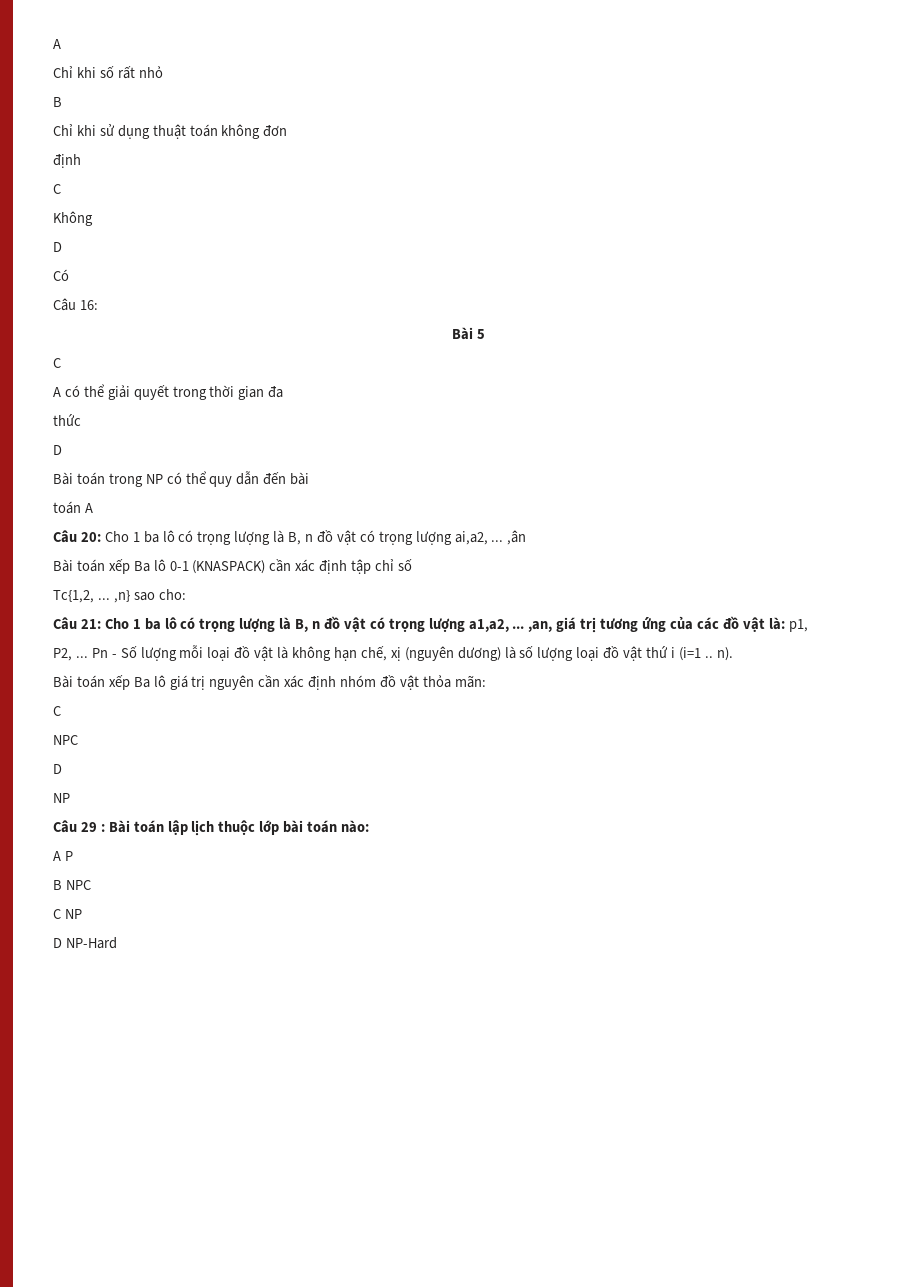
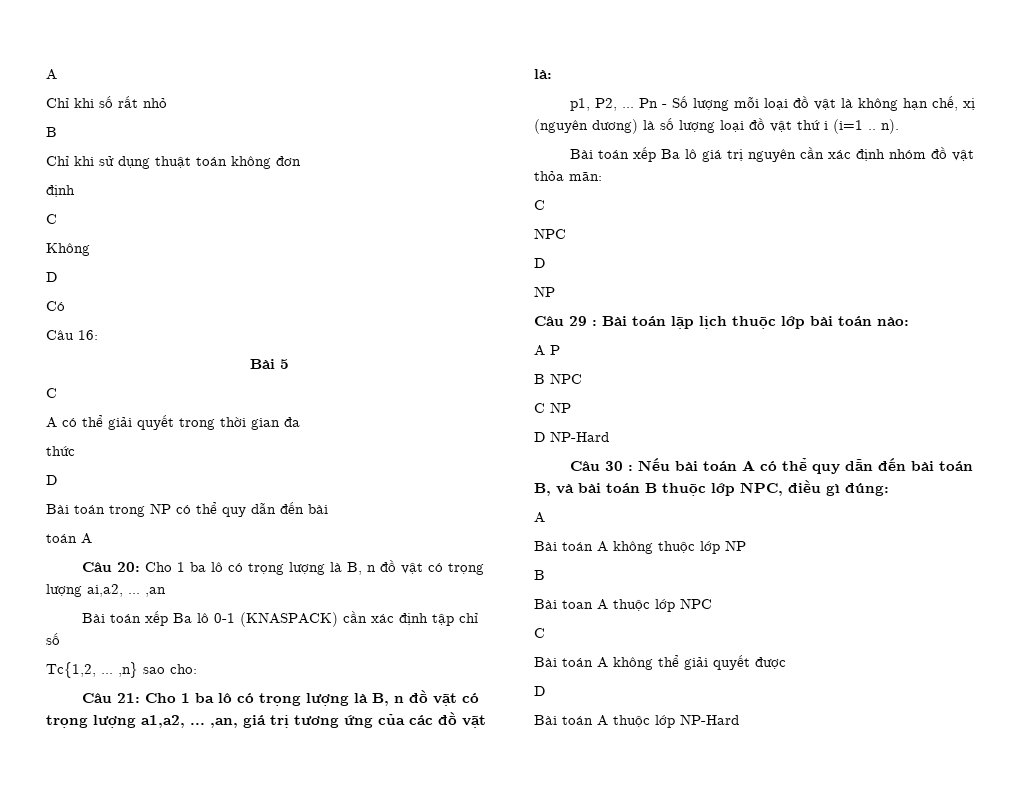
[507,530,527,545] ,ân -> [145,587,166,597] ,an
(785, 623) none -> (552, 74) //
(808, 625) // -> (590, 104) none
(117, 943) none -> [569,458,973,474] [534,480,889,496] [534,512,545,523] [534,540,746,554] [534,570,545,580] [534,598,712,612] [534,628,545,638] [534,655,786,670] [534,686,545,696] [534,714,739,728] // Câu 30 : Nếu bài toán A có thể quy dẫn đến bài toán B, và bài toán B thuộc lớp NPC, điều gì đúng: // A // Bài toán A không thuộc lớp NP // B // Bài toan A thuộc lớp NPC // C // Bài toán A không thể giải quyết được // D // Bài toán A thuộc lớp NP-Hard

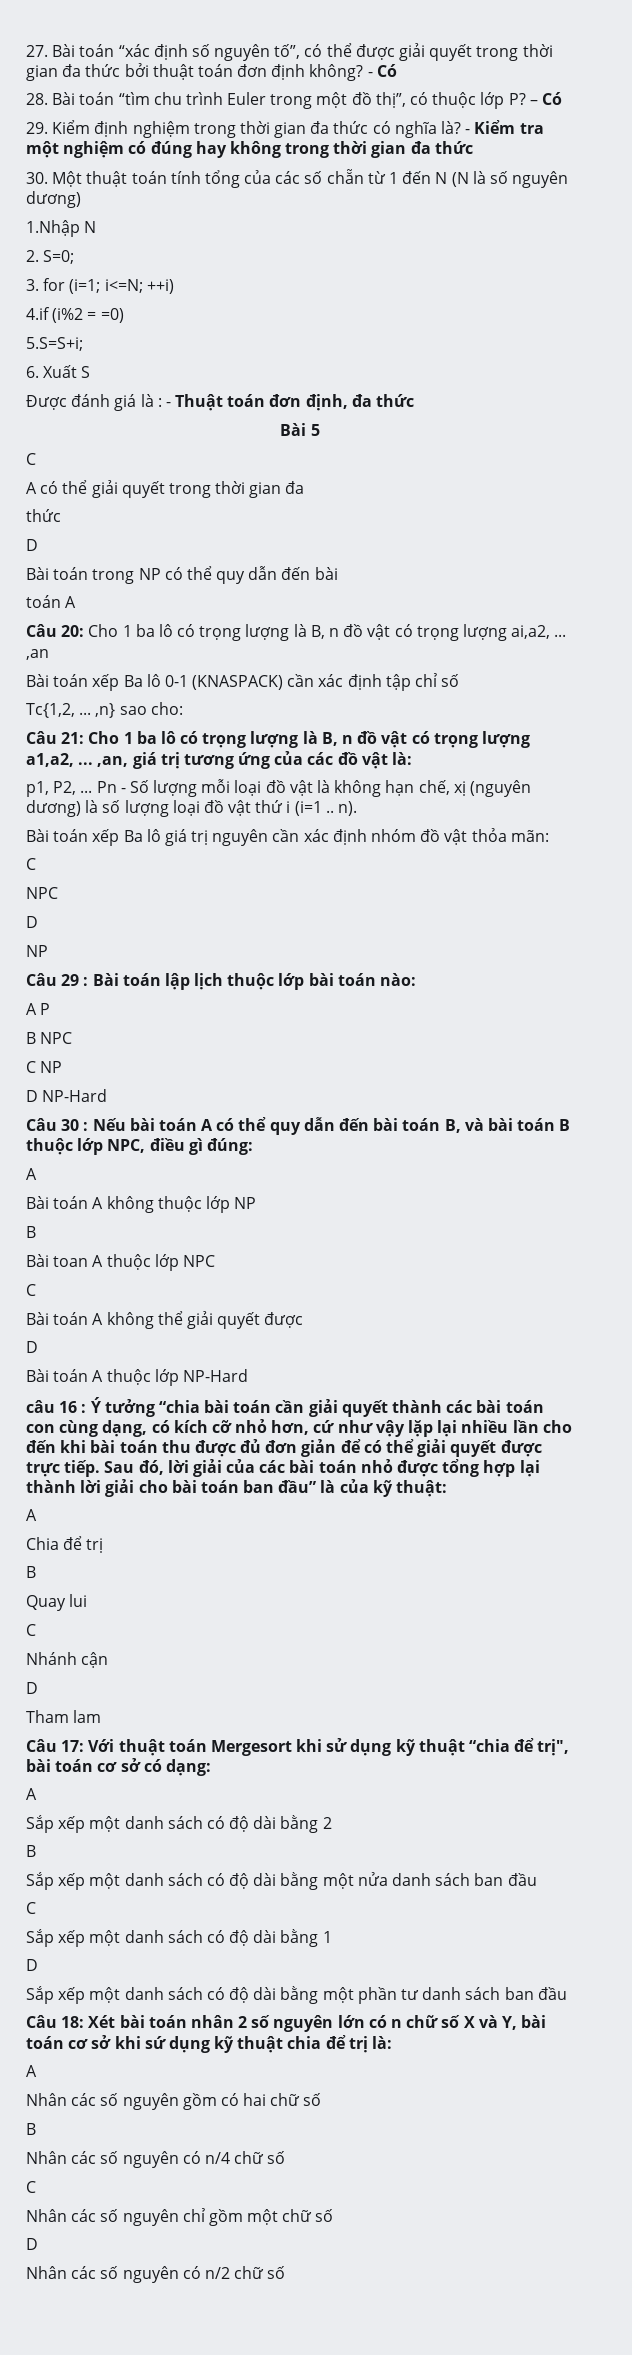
[46,69,57,80] [46,96,167,108] [46,127,57,137] [46,156,301,169] [46,185,75,197] [46,214,57,224] [46,243,90,256] [46,272,57,282] [46,301,65,311] [46,330,98,340] A // Chỉ khi số rất nhỏ // B // Chỉ khi sử dụng thuật toán không đơn // định // C // Không // D // Có // Câu 16: -> [26,43,553,61] [26,63,397,81] [26,92,562,109] [26,120,544,138] [26,141,473,158] [26,169,569,188] [26,191,81,208] [26,220,97,237] [26,250,75,264] [26,278,174,294] [26,307,124,323] [26,337,83,351] [26,365,91,378] [26,394,415,411] 27. Bài toán “xác định số nguyên tố”, có thể được giải quyết trong thời gian đa thức bởi thuật toán đơn định không? - Có // 28. Bài toán “tìm chu trình Euler trong một đồ thị”, có thuộc lớp P? – Có // 29. Kiểm định nghiệm trong thời gian đa thức có nghĩa là? - Kiểm tra một nghiệm có đúng hay không trong thời gian đa thức // 30. Một thuật toán tính tổng của các số chẵn từ 1 đến N (N là số nguyên dương) // 1.Nhập N // 2. S=0; // 3. for (i=1; i<=N; ++i) // 4.if (i%2 = =0) // 5.S=S+i; // 6. Xuất S // Được đánh giá là : - Thuật toán đơn định, đa thức
(739, 719) none -> [26,1397,544,1417] [26,1419,572,1437] [26,1439,542,1457] [26,1459,540,1477] [26,1479,448,1497] [26,1509,37,1521] [26,1536,104,1553] [26,1566,36,1578] [26,1594,88,1611] [26,1624,36,1636] [26,1652,109,1668] [26,1682,38,1694] [26,1710,102,1723] [26,1738,570,1756] [26,1758,211,1776] [26,1788,37,1800] [26,1815,332,1833] [26,1845,36,1857] [26,1872,537,1890] [26,1902,36,1914] [26,1929,332,1947] [26,1959,38,1971] [26,1986,567,2004] [26,2015,547,2032] [26,2035,393,2053] [26,2065,37,2077] [26,2093,322,2110] [26,2123,36,2135] [26,2151,286,2168] [26,2181,36,2193] [26,2208,334,2226] [26,2238,38,2250] [26,2266,286,2283] // câu 16 : Ý tưởng “chia bài toán cần giải quyết thành các bài toán con cùng dạng, có kích cỡ nhỏ hơn, cứ như vậy lặp lại nhiều lần cho đến khi bài toán thu được đủ đơn giản để có thể giải quyết được trực tiếp. Sau đó, lời giải của các bài toán nhỏ được tổng hợp lại thành lời giải cho bài toán ban đầu” là của kỹ thuật: // A // Chia để trị // B // Quay lui // C // Nhánh cận // D // Tham lam // Câu 17: Với thuật toán Mergesort khi sử dụng kỹ thuật “chia để trị", bài toán cơ sở có dạng: // A // Sắp xếp một danh sách có độ dài bằng 2 // B // Sắp xếp một danh sách có độ dài bằng một nửa danh sách ban đầu // C // Sắp xếp một danh sách có độ dài bằng 1 // D // Sắp xếp một danh sách có độ dài bằng một phần tư danh sách ban đầu // Câu 18: Xét bài toán nhân 2 số nguyên lớn có n chữ số X và Y, bài toán cơ sở khi sứ dụng kỹ thuật chia để trị là: // A // Nhân các số nguyên gồm có hai chữ số // B // Nhân các số nguyên có n/4 chữ số // C // Nhân các số nguyên chỉ gồm một chữ số // D // Nhân các số nguyên có n/2 chữ số

